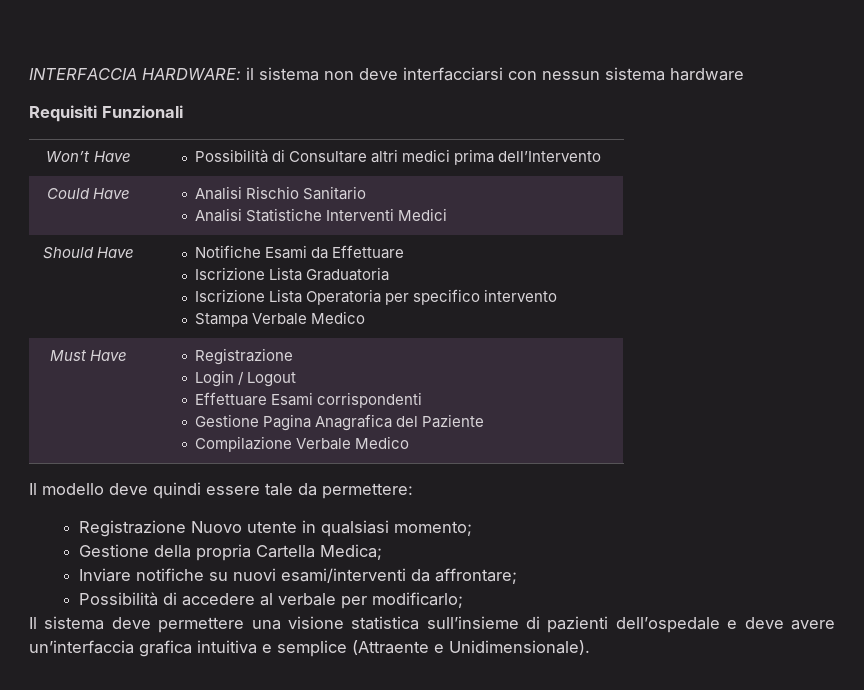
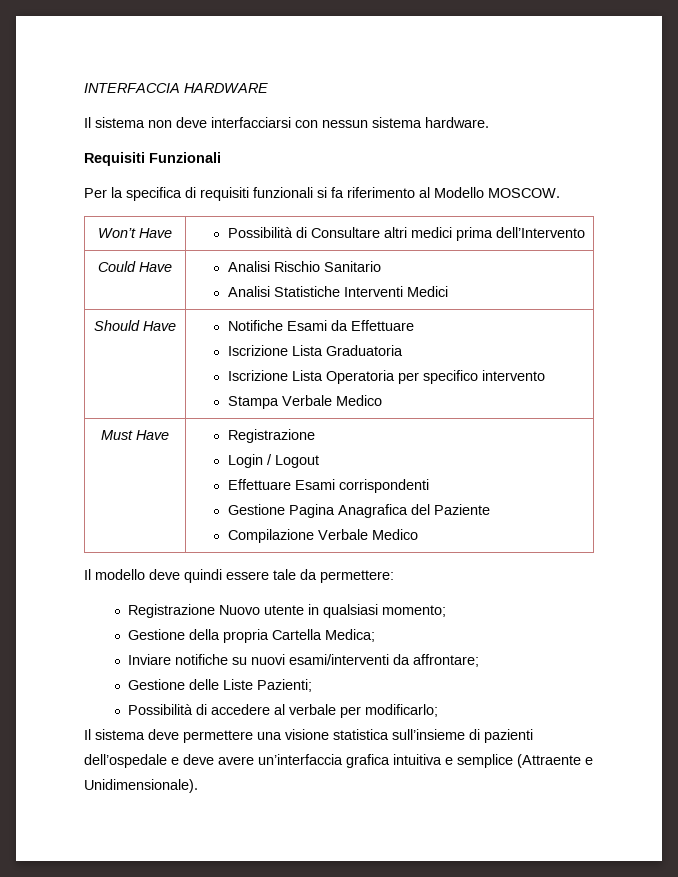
[142,67,254,80] HARDWARE: il -> [184,83,268,93] [84,117,91,128] HARDWARE // Il
[670,68,744,81] hardware -> [425,117,489,128] hardware.
(183, 111) none -> [84,187,560,201] // Per la specifica di requisiti funzionali si fa riferimento al Modello MOSCOW.
(517, 576) none -> [128,679,313,692] // Gestione delle Liste Pazienti;

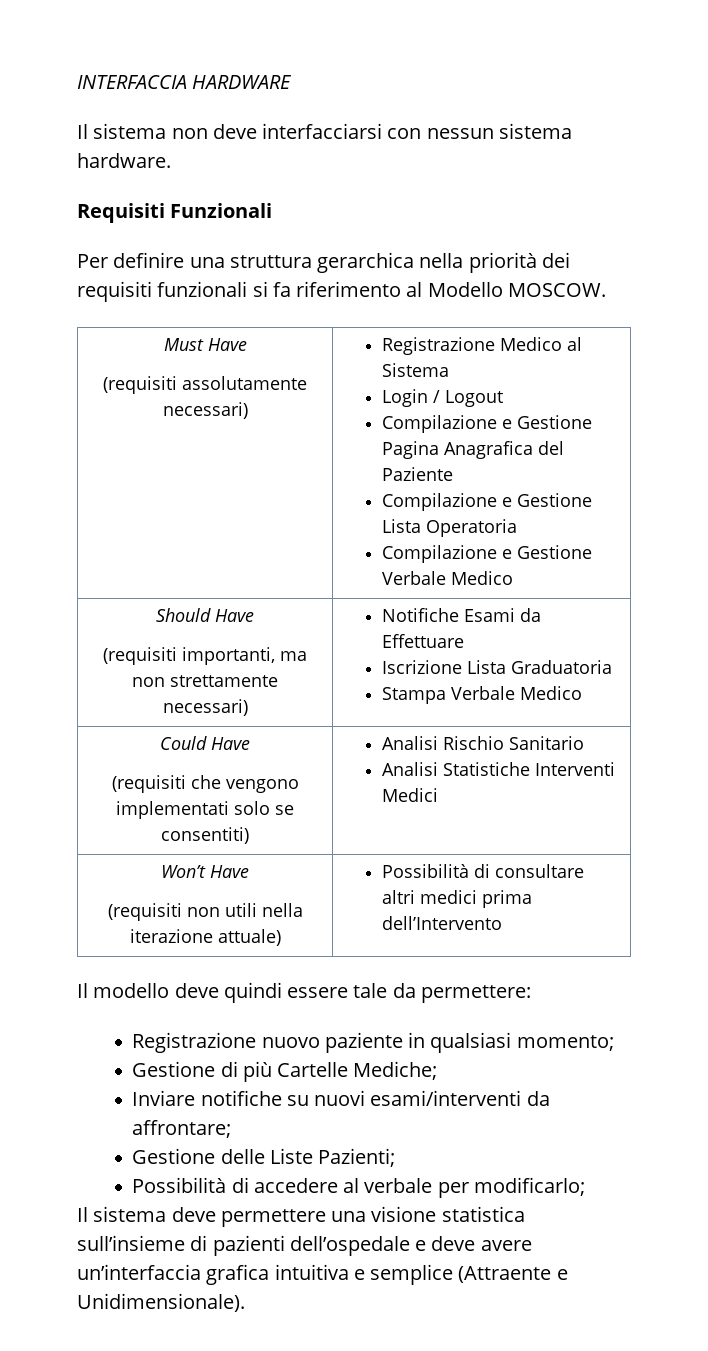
[111,187,196,201] la specifica di -> [113,252,570,273] definire una struttura gerarchica nella priorità dei
[98,228,172,238] [227,227,585,241] [98,261,172,272] Won’t Have | Possibilità di Consultare altri medici prima dell’Intervento // Could Have -> [163,338,247,351] [103,376,307,394] [162,402,248,419] [381,337,582,355] [381,363,449,377] [381,389,503,407] [381,415,592,433] [381,441,564,459] [381,467,453,481] [381,493,592,511] [381,519,517,537] [381,545,592,563] [381,571,513,585] [156,608,254,622] [103,647,307,665] [132,675,278,687] [162,699,248,716] [381,608,541,622] [381,634,464,648] [381,660,612,674] [381,686,582,704] [160,736,250,750] [111,775,299,793] [116,801,294,819] [161,827,249,844] Must Have // (requisiti assolutamente necessari) | Registrazione Medico al Sistema // Login / Logout // Compilazione e Gestione Pagina Anagrafica del Paziente // Compilazione e Gestione Lista Operatoria // Compilazione e Gestione Verbale Medico // Should Have // (requisiti importanti, ma non strettamente necessari) | Notifiche Esami da Effettuare // Iscrizione Lista Graduatoria // Stampa Verbale Medico // Could Have // (requisiti che vengono implementati solo se consentiti)
[94,320,176,331] [227,320,414,331] [227,345,403,356] [227,370,545,384] [227,395,382,409] [101,430,169,440] [227,429,315,443] [227,454,319,468] [227,479,429,493] [227,504,490,518] [227,529,418,543] Should Have | Notifiche Esami da Effettuare // Iscrizione Lista Graduatoria // Iscrizione Lista Operatoria per specifico intervento // Stampa Verbale Medico // Must Have | Registrazione // Login / Logout // Effettuare Esami corrispondenti // Gestione Pagina Anagrafica del Paziente // Compilazione Verbale Medico -> [161,865,249,878] [107,903,303,921] [129,929,281,946] [381,864,584,878] [381,890,532,908] [381,916,502,930] Won’t Have // (requisiti non utili nella iterazione attuale) | Possibilità di consultare altri medici prima dell’Intervento
[219,605,305,615] Nuovo utente -> [261,1032,403,1053] nuovo paziente
[189,629,376,643] della propria Cartella Medica; -> [220,1061,438,1082] di più Cartelle Mediche;

